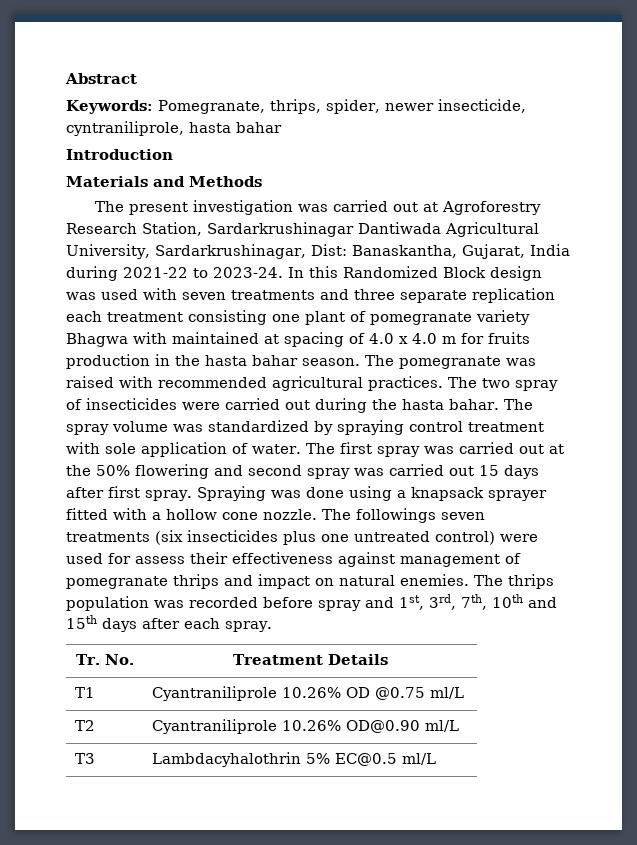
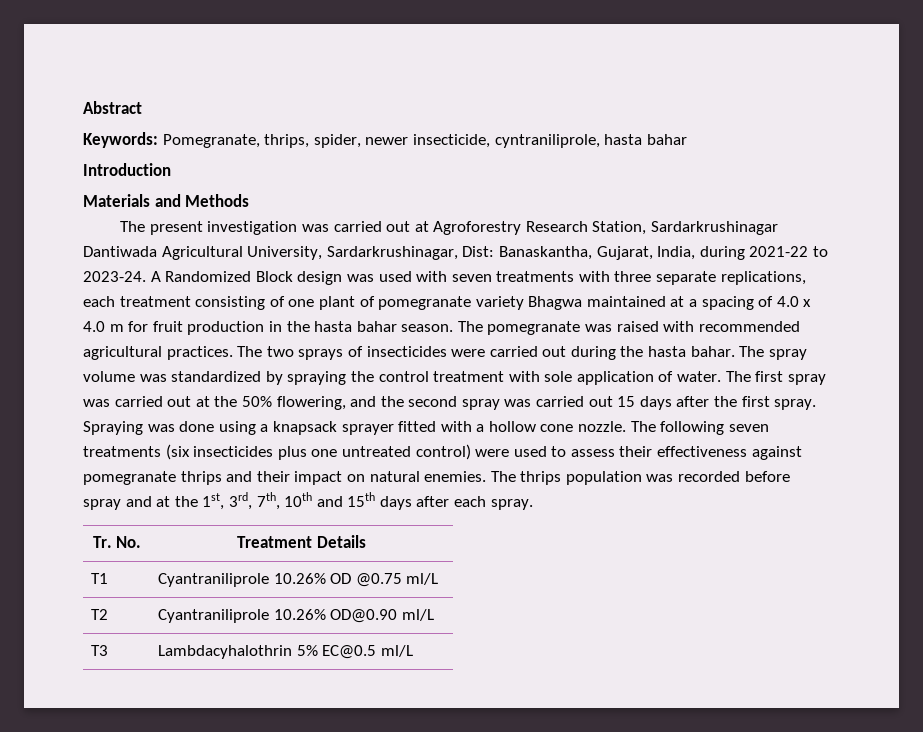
[529,244,570,256] India -> [657,246,696,260] India,
[288,266,338,278] In this -> [150,271,161,282] A
[320,289,349,300] and -> [578,271,610,282] with
[472,288,555,303] replication -> [720,271,806,285] replications,
(267, 317) none -> [269,296,285,307] of
[133,332,167,344] with -> (583, 303) none
(279, 339) none -> [689,299,698,307] a
[488,332,530,344] fruits -> [152,321,183,332] fruit
[515,380,558,391] spray -> [298,349,344,360] sprays
(404, 427) none -> [350,371,374,382] the
[135,464,243,479] flowering and -> [276,396,404,410] flowering, and the
(104, 492) none -> [714,396,738,407] the
[356,508,436,523] followings -> [660,421,725,435] following
[108,553,131,564] for -> [551,446,567,457] to
[400,553,521,567] management of -> (802, 453) none
(253, 580) none -> [256,471,290,482] their
(394, 602) none -> [156,496,198,507] at the

